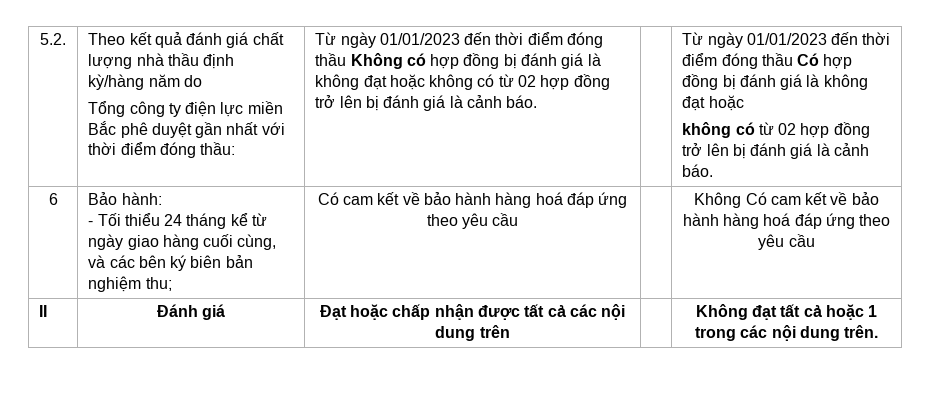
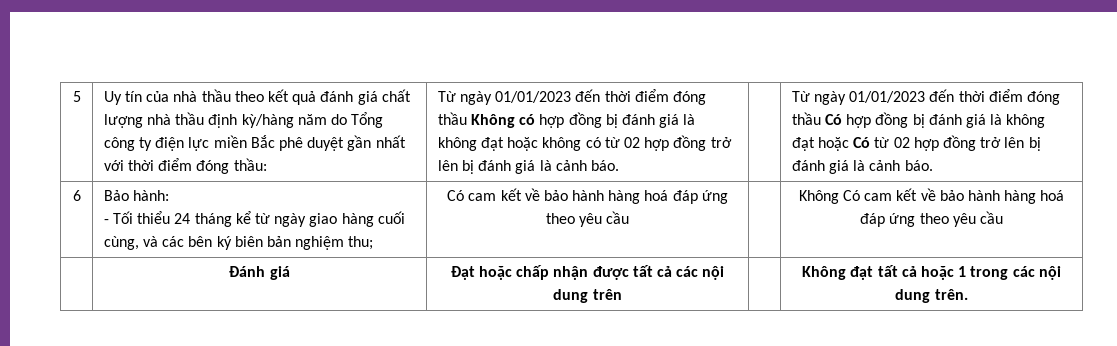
[40,33,66,45] [88,33,126,45] 5.2. | Theo -> [72,91,81,102] [103,89,264,105] 5 | Uy tín của nhà thầu theo
(202, 81) // -> (348, 119) none
[682,122,755,138] // không có -> [853,137,871,148] Có
[39,305,48,317] II -> (1003, 217) none

